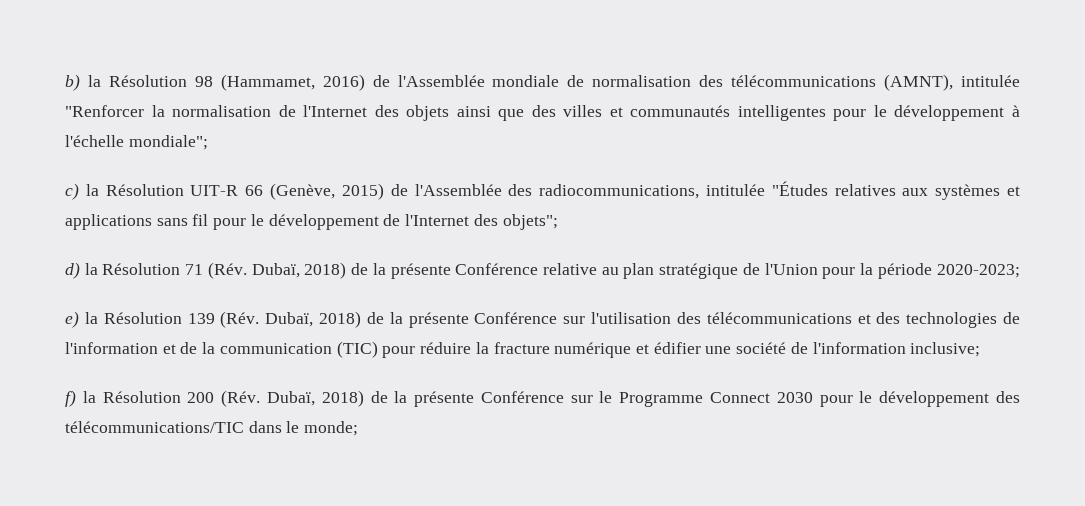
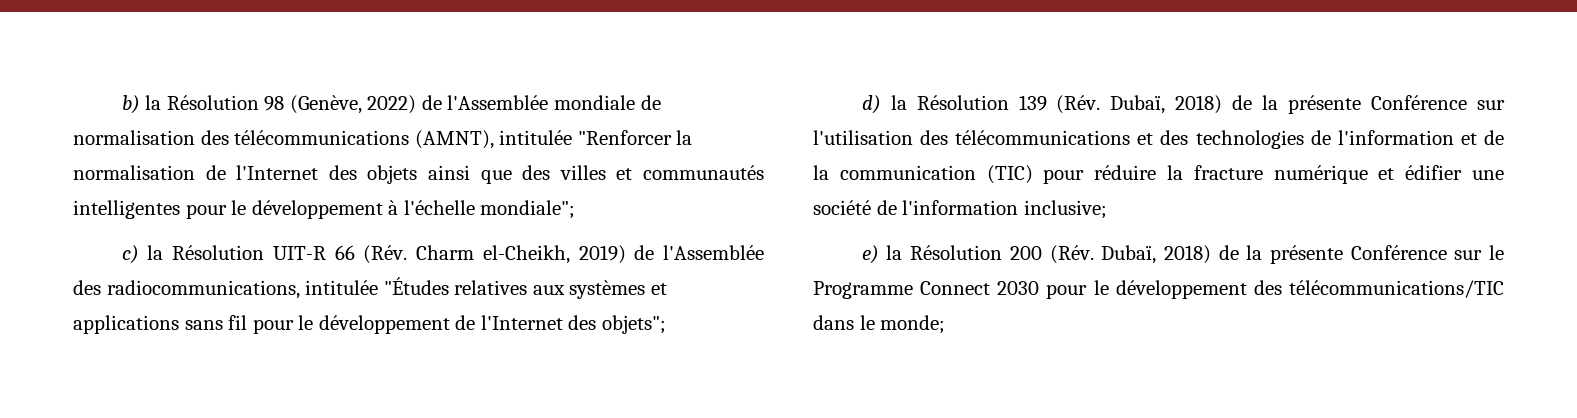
[220,74,365,91] (Hammamet, 2016) -> [289,95,417,114] (Genève, 2022)
[270,183,384,200] (Genève, 2015) -> [363,245,626,264] (Rév. Charm el-Cheikh, 2019)
[185,262,1020,279] [65,311,182,328] 71 (Rév. Dubaï, 2018) de la présente Conférence relative au plan stratégique de l'Union pour la période 2020-2023; // e) la Résolution -> (1009, 102) none
[65,390,76,407] f) -> [861,245,879,264] e)

